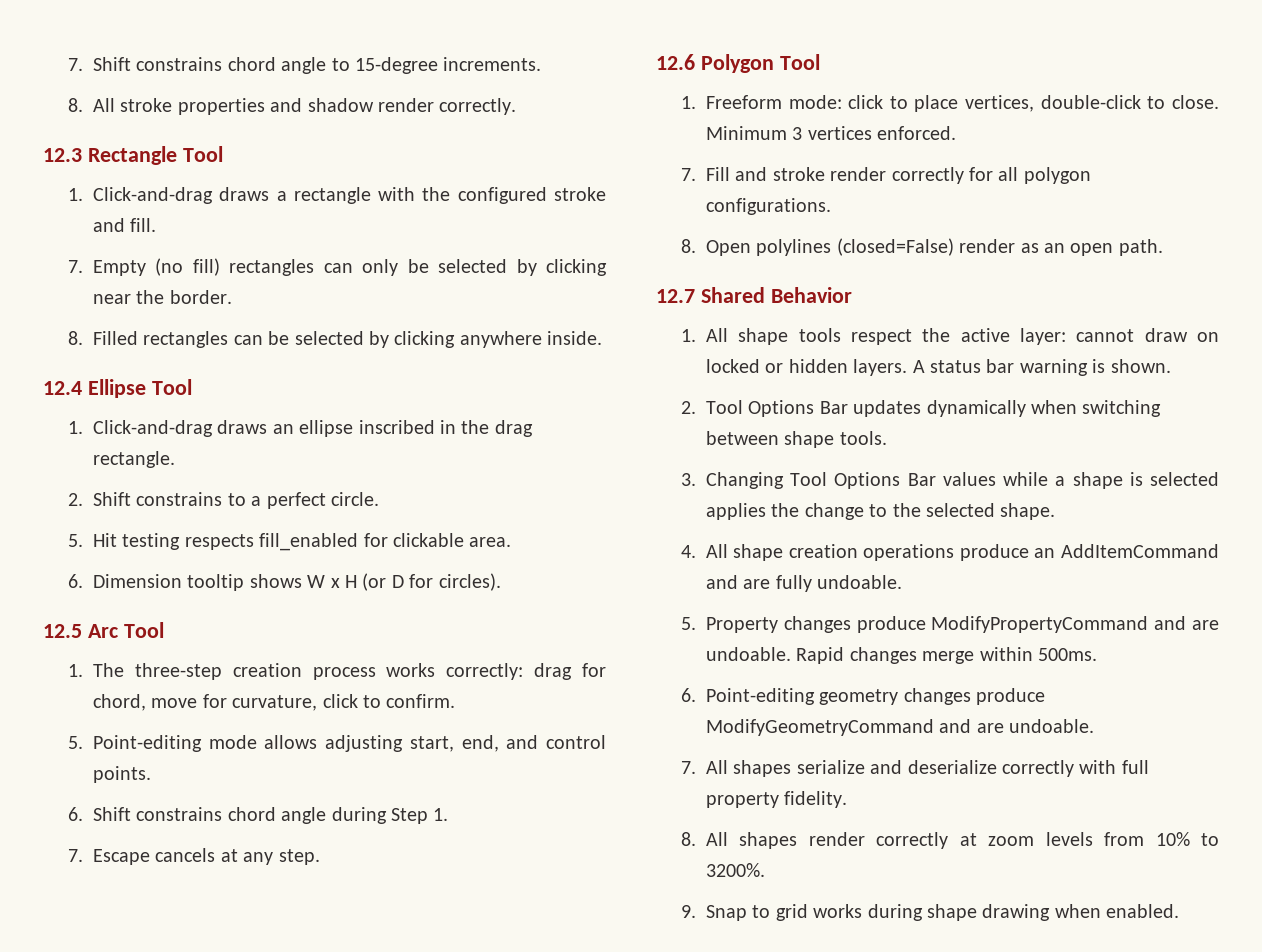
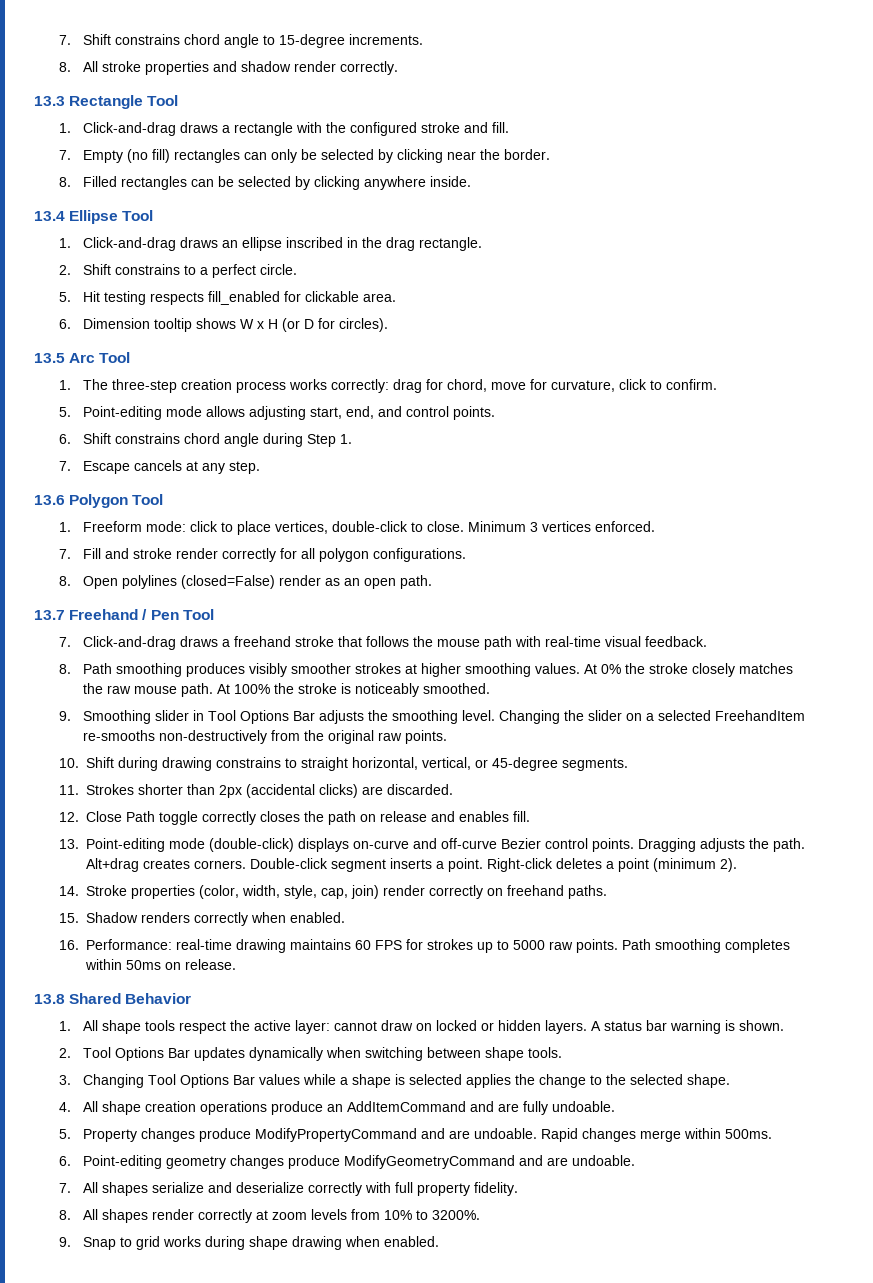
[43,148,82,162] 12.3 -> [34,96,65,106] 13.3
[43,381,82,395] 12.4 -> [34,211,65,221] 13.4
[43,624,82,638] 12.5 -> [34,353,65,363] 13.5
[656,54,695,70] 12.6 -> [34,495,65,505] 13.6
[656,289,695,303] 12.7 -> [34,609,214,620] [58,636,708,650] [58,663,794,677] [83,683,491,697] [58,710,806,724] [83,730,448,744] [58,757,628,771] [58,784,453,798] [58,811,530,825] [58,838,805,852] [85,858,737,872] [58,885,607,899] [58,912,345,926] [58,939,790,953] [84,959,236,970] [34,994,65,1004] 13.7 Freehand / Pen Tool // 7. Click-and-drag draws a freehand stroke that follows the mouse path with real-time visual feedback. // 8. Path smoothing produces visibly smoother strokes at higher smoothing values. At 0% the stroke closely matches the raw mouse path. At 100% the stroke is noticeably smoothed. // 9. Smoothing slider in Tool Options Bar adjusts the smoothing level. Changing the slider on a selected FreehandItem re-smooths non-destructively from the original raw points. // 10. Shift during drawing constrains to straight horizontal, vertical, or 45-degree segments. // 11. Strokes shorter than 2px (accidental clicks) are discarded. // 12. Close Path toggle correctly closes the path on release and enables fill. // 13. Point-editing mode (double-click) displays on-curve and off-curve Bezier control points. Dragging adjusts the path. Alt+drag creates corners. Double-click segment inserts a point. Right-click deletes a point (minimum 2). // 14. Stroke properties (color, width, style, cap, join) render correctly on freehand paths. // 15. Shadow renders correctly when enabled. // 16. Performance: real-time drawing maintains 60 FPS for strokes up to 5000 raw points. Path smoothing completes within 50ms on release. // 13.8

